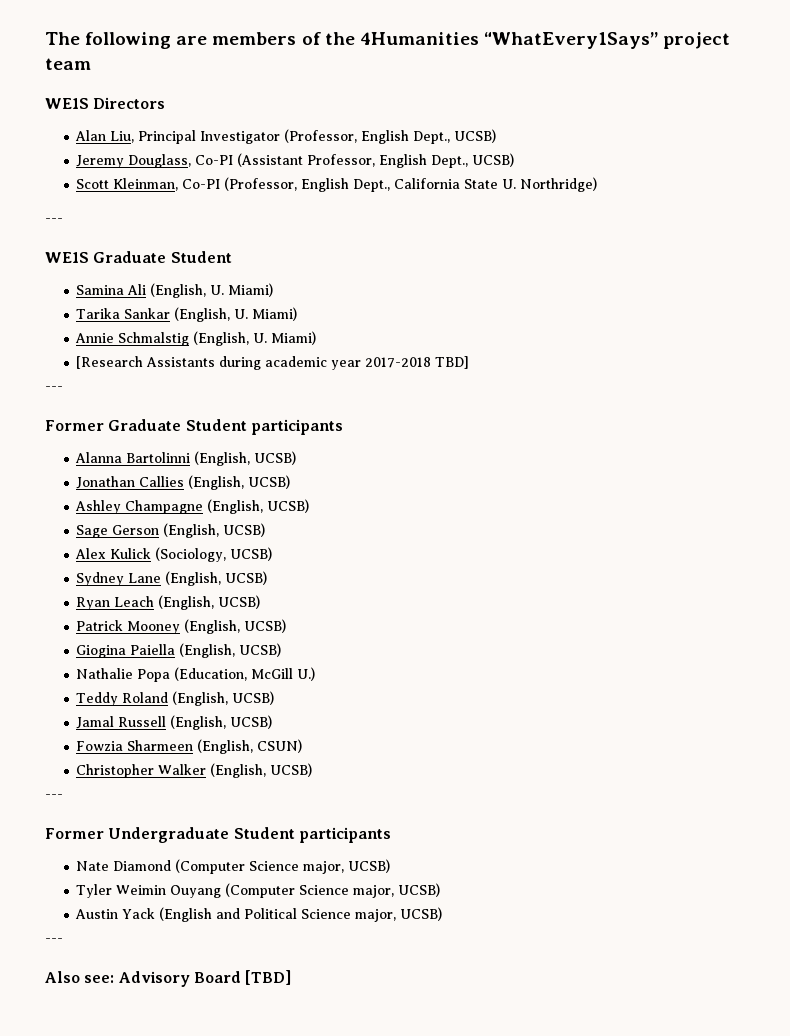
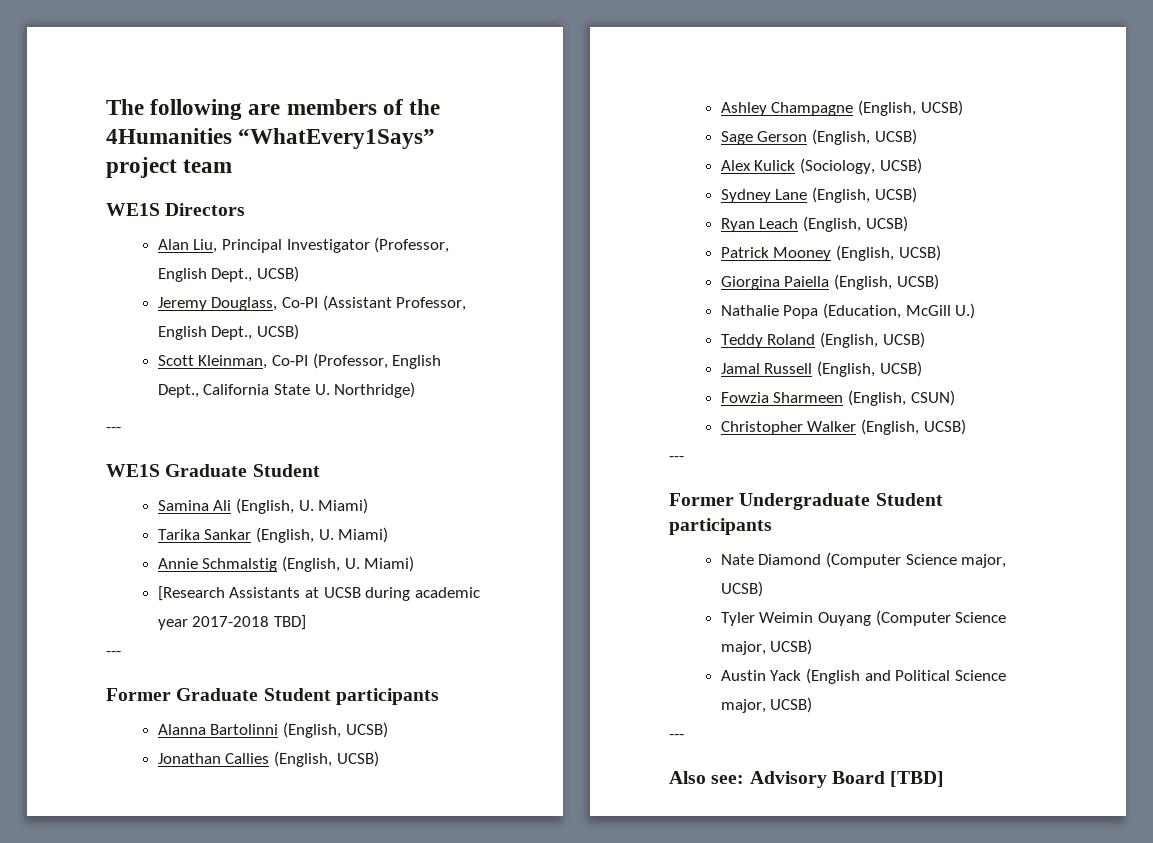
(216, 362) none -> [304,587,361,598] at UCSB
[76,645,127,658] Giogina -> [720,276,780,290] Giorgina

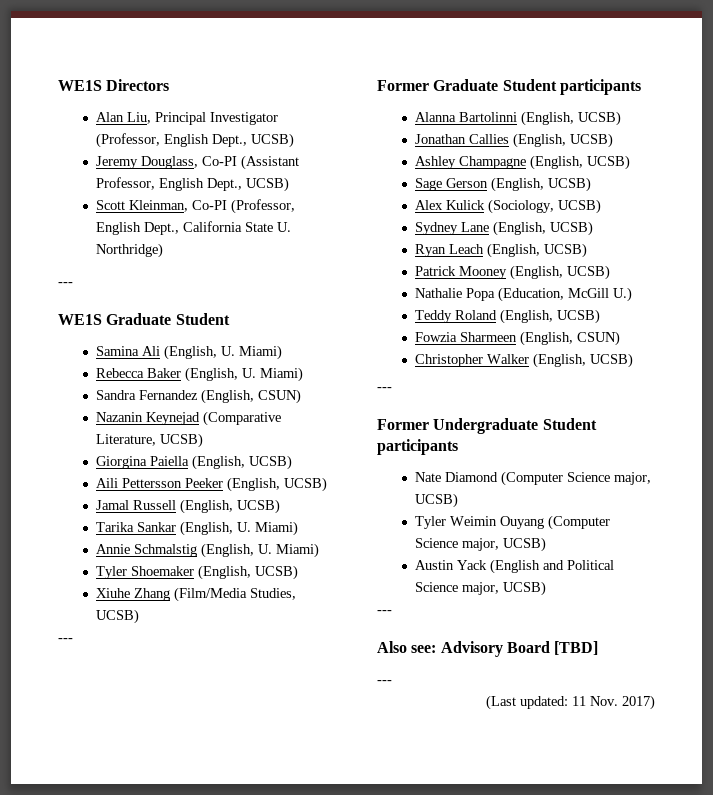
[106,99,441,120] [106,128,436,149] [106,157,233,178] The following are members of the 4Humanities “WhatEvery1Says” project team // -> (58, 85) none
(369, 506) none -> [96,367,304,382] [96,389,302,404] [96,411,282,426] [96,433,204,448] [96,455,293,470] [96,477,328,492] [96,499,281,514] // Rebecca Baker (English, U. Miami) // Sandra Fernandez (English, CSUN) // Nazanin Keynejad (Comparative Literature, UCSB) // Giorgina Paiella (English, UCSB) // Aili Pettersson Peeker (English, UCSB) // Jamal Russell (English, UCSB)
[157,586,480,601] [157,615,306,630] [Research Assistants at UCSB during academic year 2017-2018 TBD] -> [96,565,299,580] [96,587,297,602] [96,609,140,624] Tyler Shoemaker (English, UCSB) // Xiuhe Zhang (Film/Media Studies, UCSB)
[720,274,939,290] // Giorgina Paiella (English, UCSB) -> (611, 272) none
[720,361,922,377] // Jamal Russell (English, UCSB) -> (601, 316) none
(945, 779) none -> [377,680,392,684] [486,695,655,710] // --- // (Last updated: 11 Nov. 2017)

